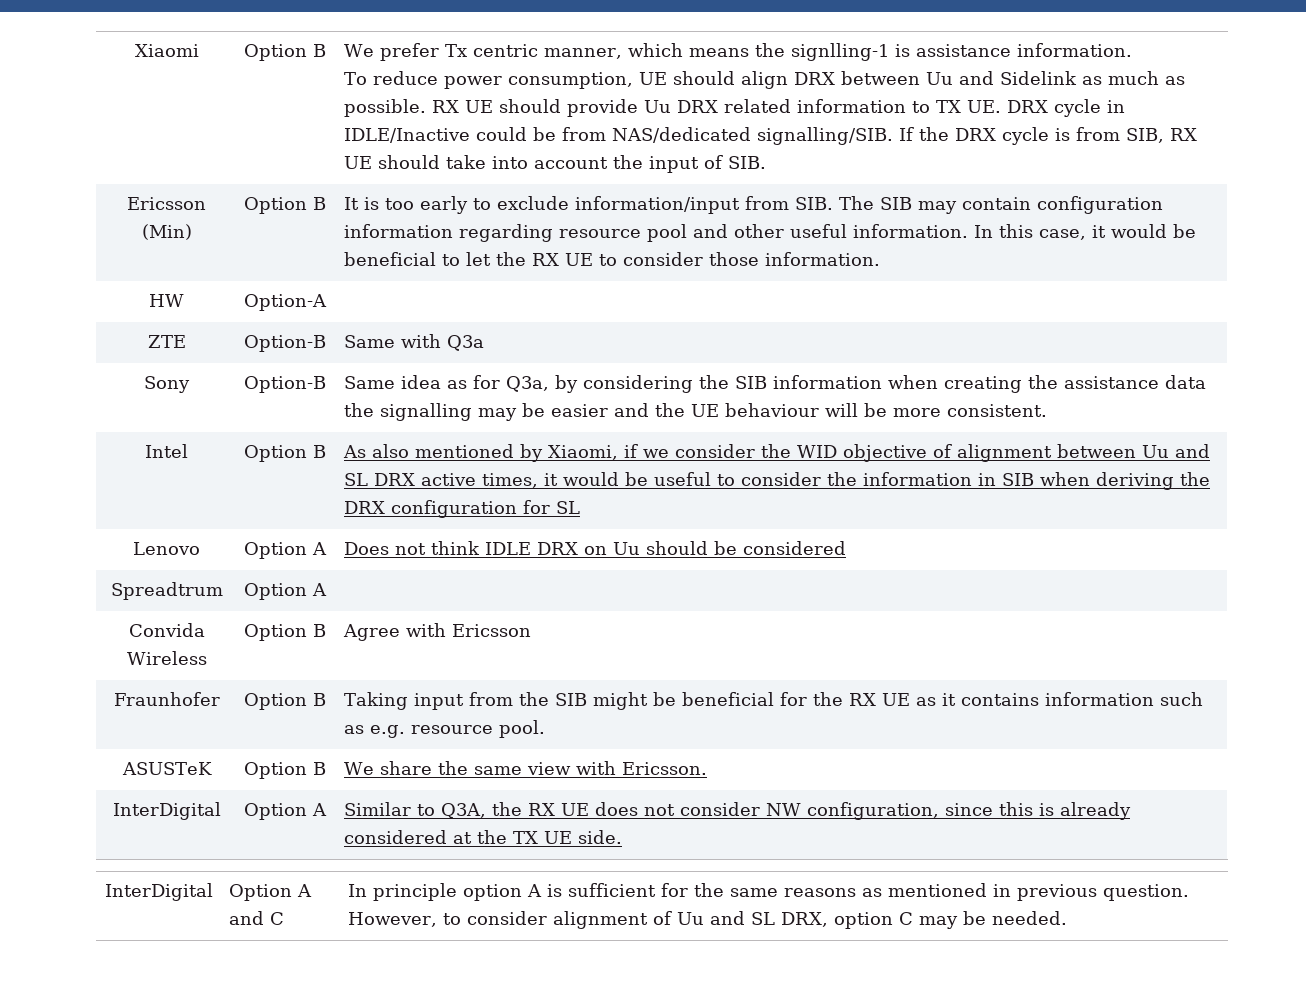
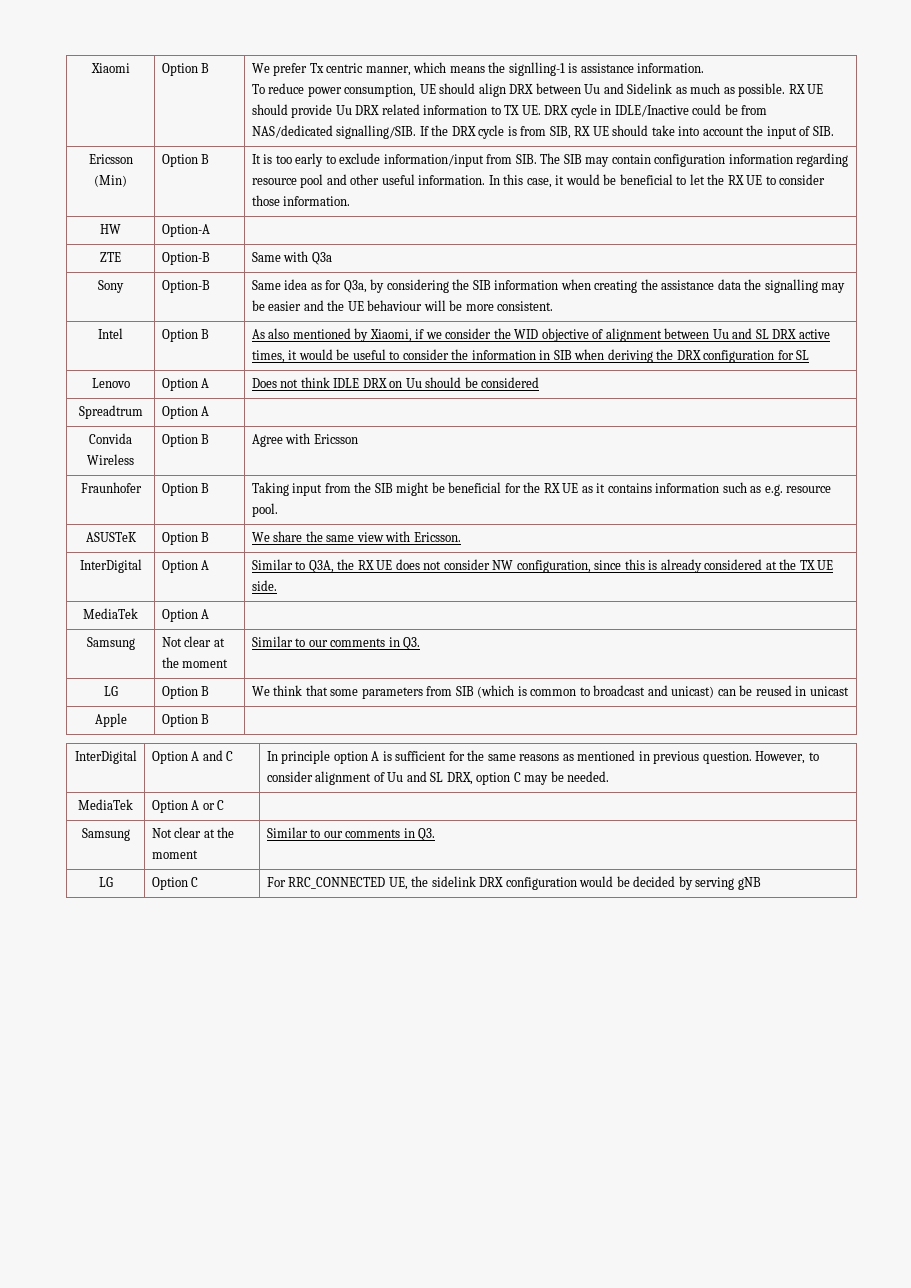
(623, 837) none -> [83,608,138,619] [161,609,210,622] [86,637,135,650] [161,636,225,647] [161,657,229,668] [251,636,421,650] [103,686,118,696] [161,686,210,699] [251,685,849,699] [94,713,127,727] [161,714,210,727] // MediaTek | Option A | // Samsung | Not clear at the moment | Similar to our comments in Q3. // LG | Option B | We think that some parameters from SIB (which is common to broadcast and unicast) can be reused in unicast // Apple | Option B |
(1068, 918) none -> [78,799,133,810] [151,800,225,813] [81,828,130,841] [151,827,235,838] [151,850,198,859] [266,827,436,841] [98,877,113,887] [151,877,199,890] [266,876,761,890] // MediaTek | Option A or C | // Samsung | Not clear at the moment | Similar to our comments in Q3. // LG | Option C | For RRC_CONNECTED UE, the sidelink DRX configuration would be decided by serving gNB

